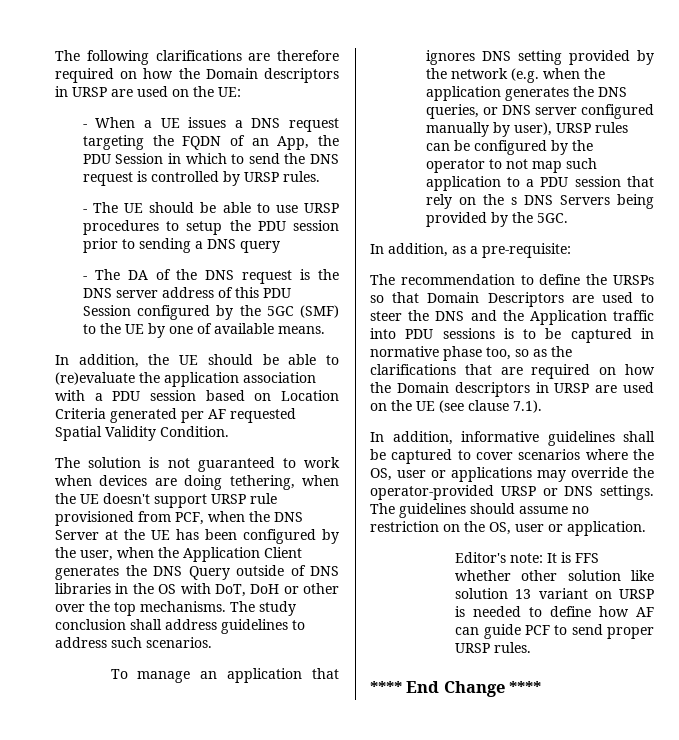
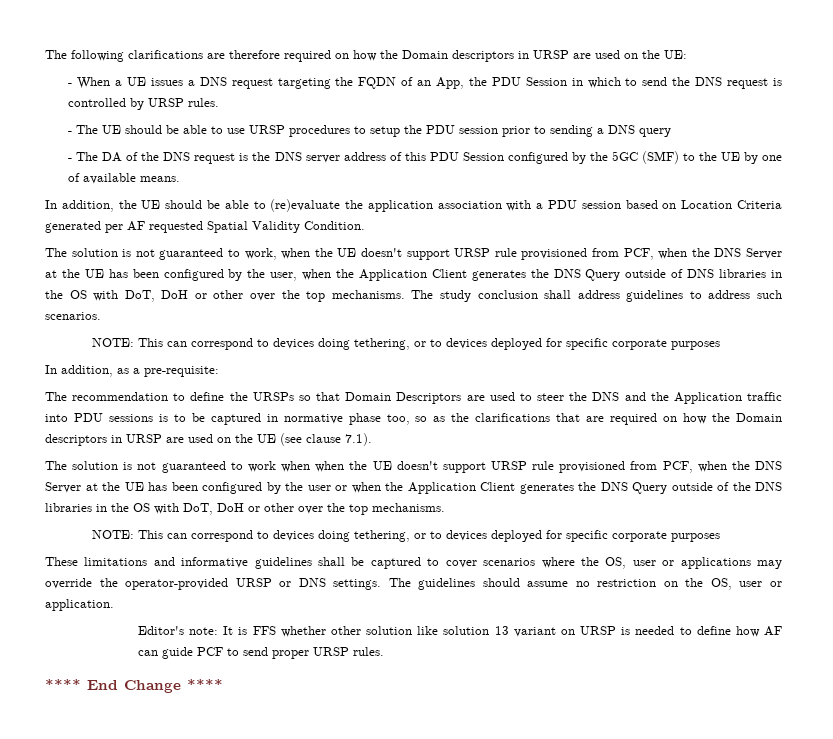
[304,457,340,468] [55,475,295,490] work when devices are doing tethering, -> [244,248,277,260] work,
[110,668,339,683] [425,50,654,65] [425,68,605,83] [425,86,627,101] [425,104,654,119] [425,122,628,137] [425,140,593,155] [425,158,597,173] [425,176,654,191] [425,194,654,209] [425,212,568,227] To manage an application that ignores DNS setting provided by the network (e.g. when the application generates the DNS queries, or DNS server configured manually by user), URSP rules can be configured by the operator to not map such application to a PDU session that rely on the s DNS Servers being provided by the 5GC. -> [91,338,720,350] NOTE: This can correspond to devices doing tethering, or to devices deployed for specific corporate purposes
[370,431,453,445] In addition, -> [45,461,782,473] [45,482,782,494] [45,503,445,515] [91,530,720,542] [45,557,175,566] The solution is not guaranteed to work when when the UE doesn't support URSP rule provisioned from PCF, when the DNS Server at the UE has been configured by the user or when the Application Client generates the DNS Query outside of the DNS libraries in the OS with DoT, DoH or other over the top mechanisms. // NOTE: This can correspond to devices doing tethering, or to devices deployed for specific corporate purposes // These limitations and

